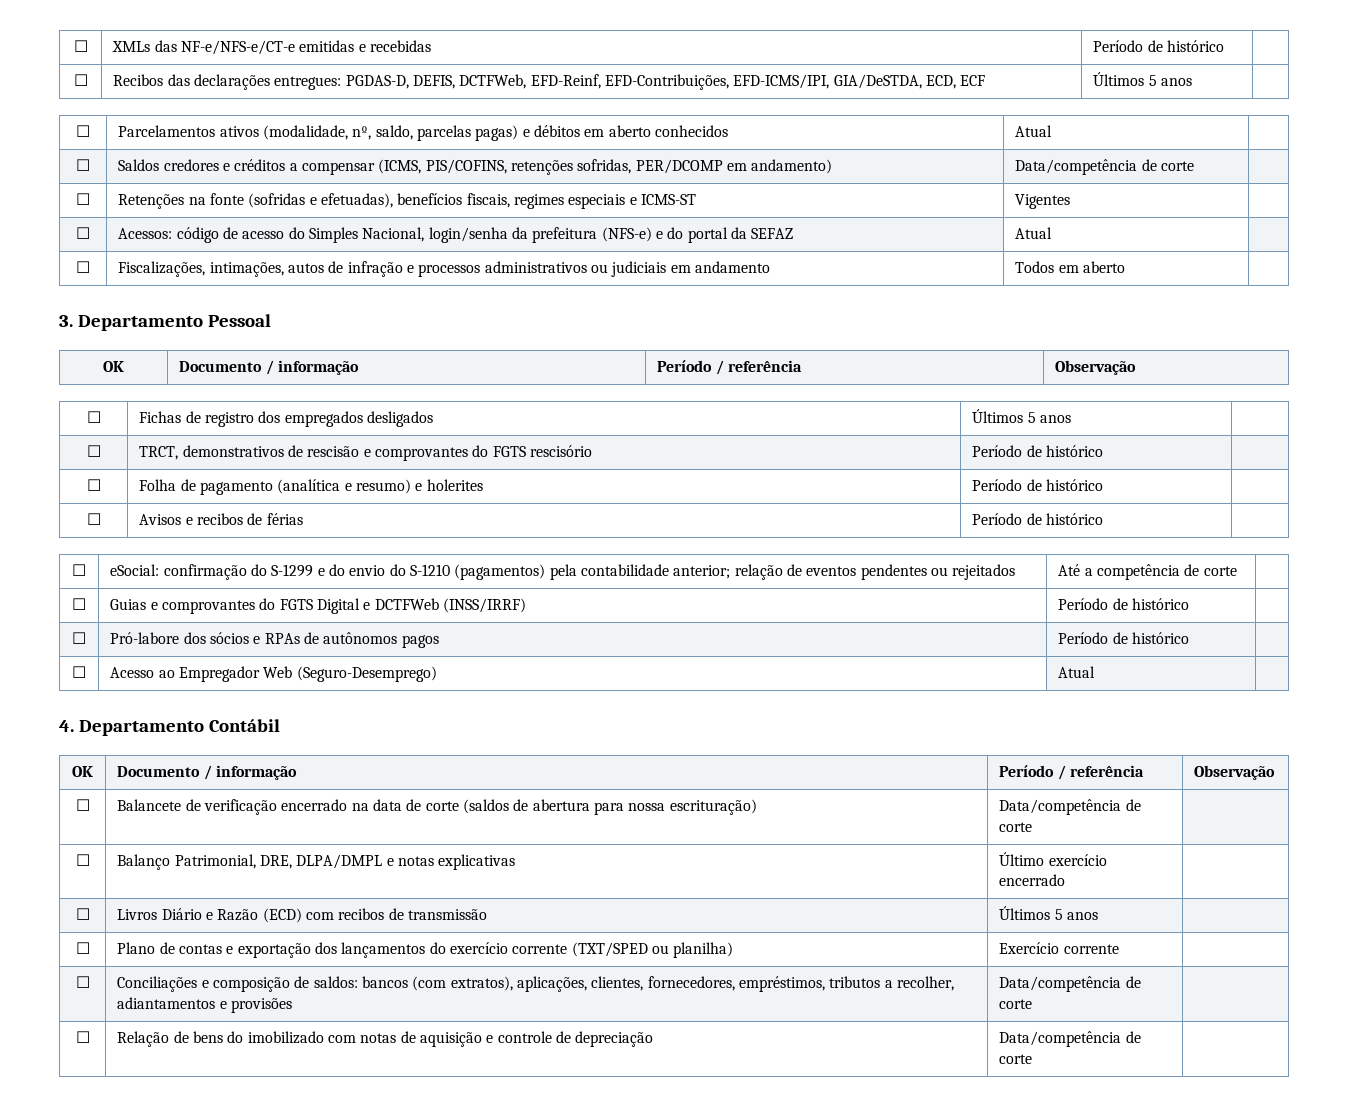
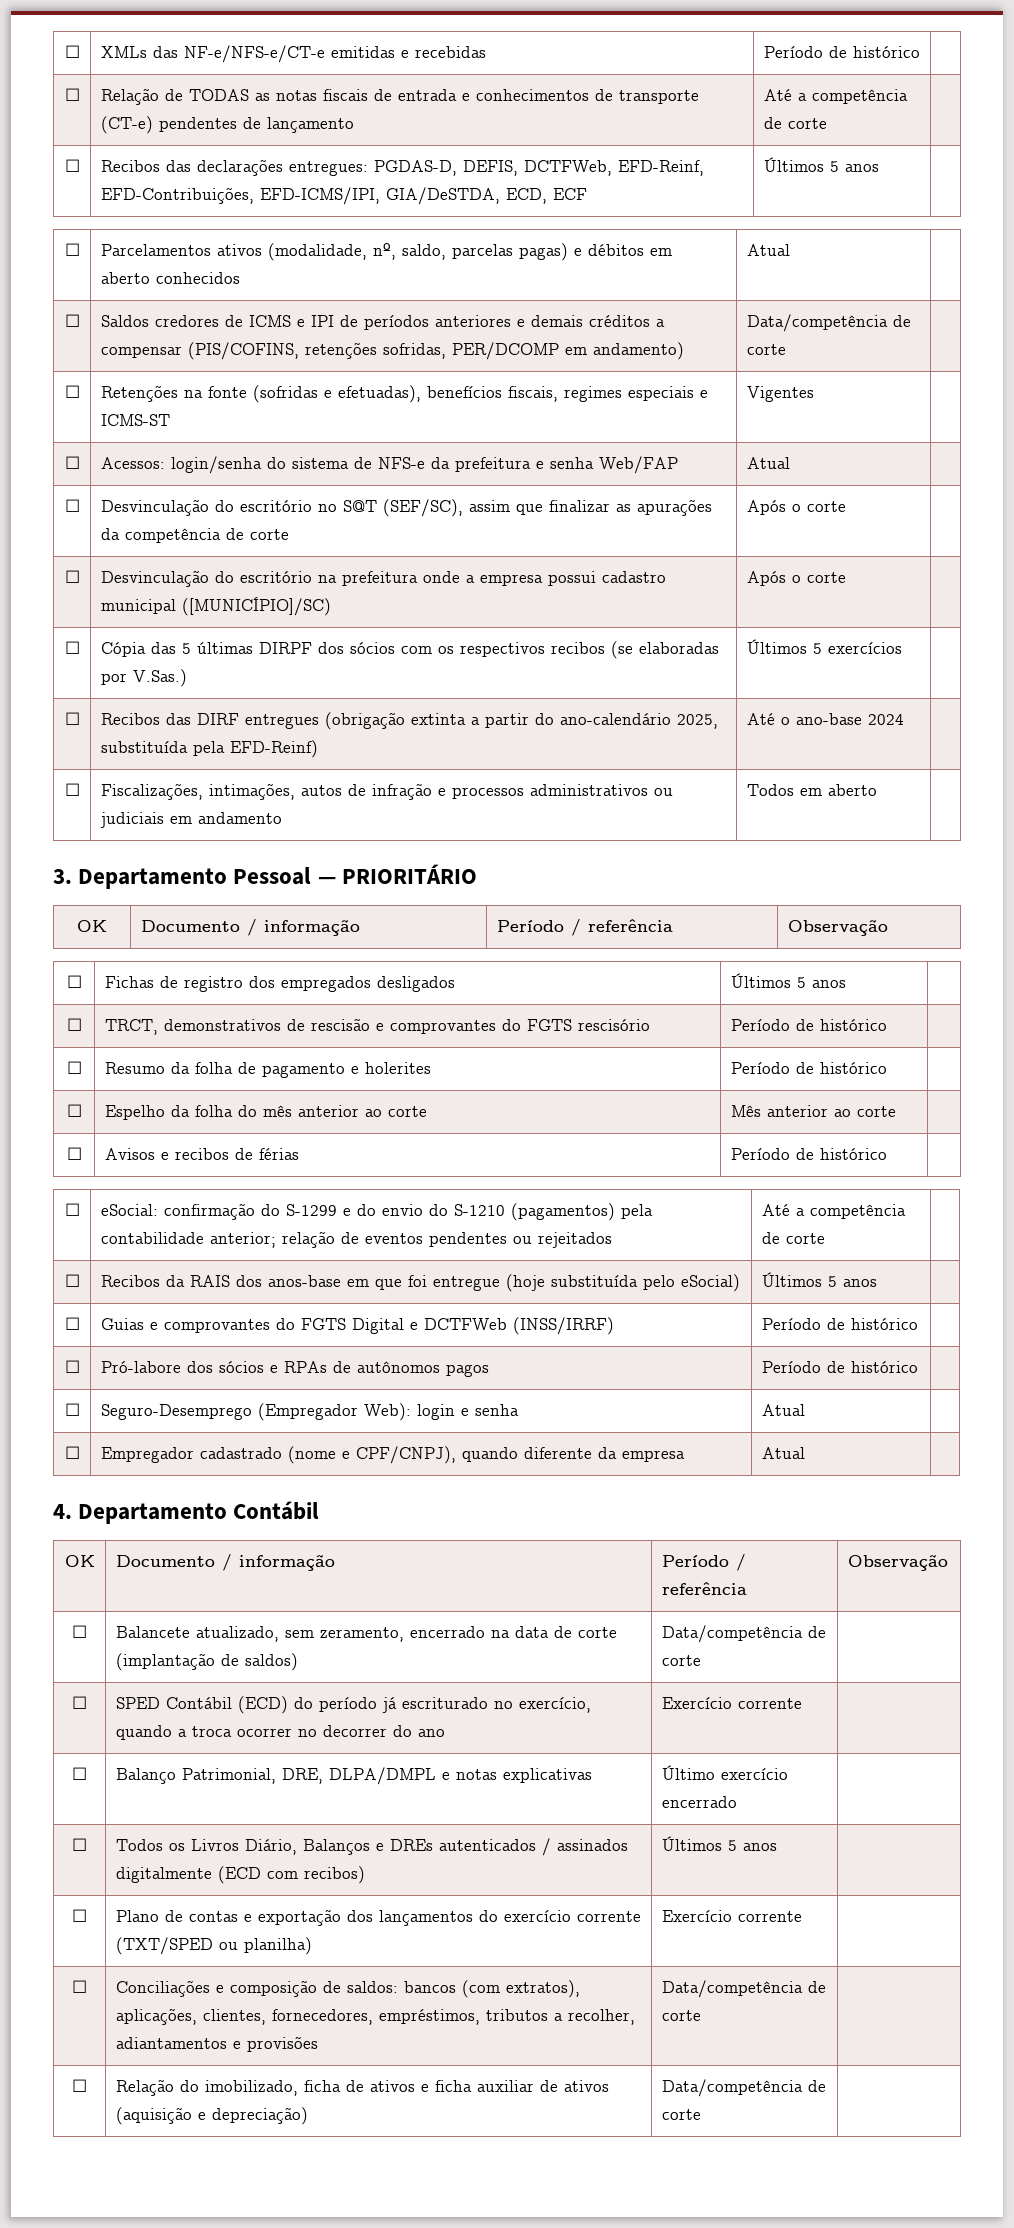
(1225, 46) none -> [64,88,80,101] [100,88,699,105] [100,116,354,134] [763,89,908,104] [763,117,827,129] // ☐ | Relação de TODAS as notas fiscais de entrada e conhecimentos de transporte (CT-e) pendentes de lançamento | Até a competência de corte |
[223,163,231,171] e -> [224,315,583,330] de ICMS e IPI de períodos anteriores e demais
[378,159,507,174] (ICMS, PIS/COFINS, -> [187,342,299,360] (PIS/COFINS,
[176,227,794,243] [1015,227,1053,239] código de acesso do Simples Nacional, login/senha da prefeitura (NFS-e) e do portal da SEFAZ | Atual -> [170,456,678,474] [746,457,790,469] [64,499,80,512] [100,499,712,517] [100,528,289,543] [746,500,846,515] [64,570,80,583] [100,570,666,587] [100,597,331,616] [746,571,846,586] [64,641,80,654] [100,641,719,659] [100,669,187,687] [746,639,902,654] [64,712,80,725] [100,712,718,730] [100,740,318,758] [746,713,904,725] login/senha do sistema de NFS-e da prefeitura e senha Web/FAP | Atual | // ☐ | Desvinculação do escritório no S@T (SEF/SC), assim que finalizar as apurações da competência de corte | Após o corte | // ☐ | Desvinculação do escritório na prefeitura onde a empresa possui cadastro municipal ([MUNICÍPIO]/SC) | Após o corte | // ☐ | Cópia das 5 últimas DIRPF dos sócios com os respectivos recibos (se elaboradas por V.Sas.) | Últimos 5 exercícios | // ☐ | Recibos das DIRF entregues (obrigação extinta a partir do ano-calendário 2025, substituída pela EFD-Reinf) | Até o ano-base 2024
(271, 320) none -> [317,864,477,884] — PRIORITÁRIO
[139,479,412,495] Folha de pagamento (analítica e resumo) -> [104,1062,345,1078] Resumo da folha de pagamento
(1104, 485) none -> [66,1104,82,1117] [104,1105,427,1120] [730,1105,896,1117] // ☐ | Espelho da folha do mês anterior ao corte | Mês anterior ao corte |
(1237, 571) none -> [64,1274,80,1287] [100,1274,740,1292] [761,1272,877,1287] // ☐ | Recibos da RAIS dos anos-base em que foi entregue (hoje substituída pelo eSocial) | Últimos 5 anos |
[110,666,437,682] Acesso ao Empregador Web (Seguro-Desemprego) -> [100,1403,519,1421] [761,1404,805,1416] [64,1446,80,1459] [100,1446,685,1464] Seguro-Desemprego (Empregador Web): login e senha | Atual | // ☐ | Empregador cadastrado (nome e CPF/CNPJ), quando diferente da empresa
[185,799,278,815] de verificação -> [195,1626,404,1642] atualizado, sem zeramento,
[463,799,757,815] [999,799,1141,815] [999,822,1033,832] (saldos de abertura para nossa escrituração) | Data/competência de corte -> [115,1653,298,1671] [661,1625,826,1643] [661,1655,701,1666] [72,1696,87,1709] [115,1696,591,1714] [115,1725,445,1740] [661,1697,802,1709] (implantação de saldos) | Data/competência de corte | // ☐ | SPED Contábil (ECD) do período já escriturado no exercício, quando a troca ocorrer no decorrer do ano | Exercício corrente
[117,908,488,923] Livros Diário e Razão (ECD) com recibos de transmissão -> [115,1838,628,1856] [115,1866,365,1884] Todos os Livros Diário, Balanços e DREs autenticados / assinados digitalmente (ECD com recibos)
[173,1031,654,1047] de bens do imobilizado com notas de aquisição e controle de depreciação -> [179,2080,609,2096] [115,2107,308,2125] do imobilizado, ficha de ativos e ficha auxiliar de ativos (aquisição e depreciação)

